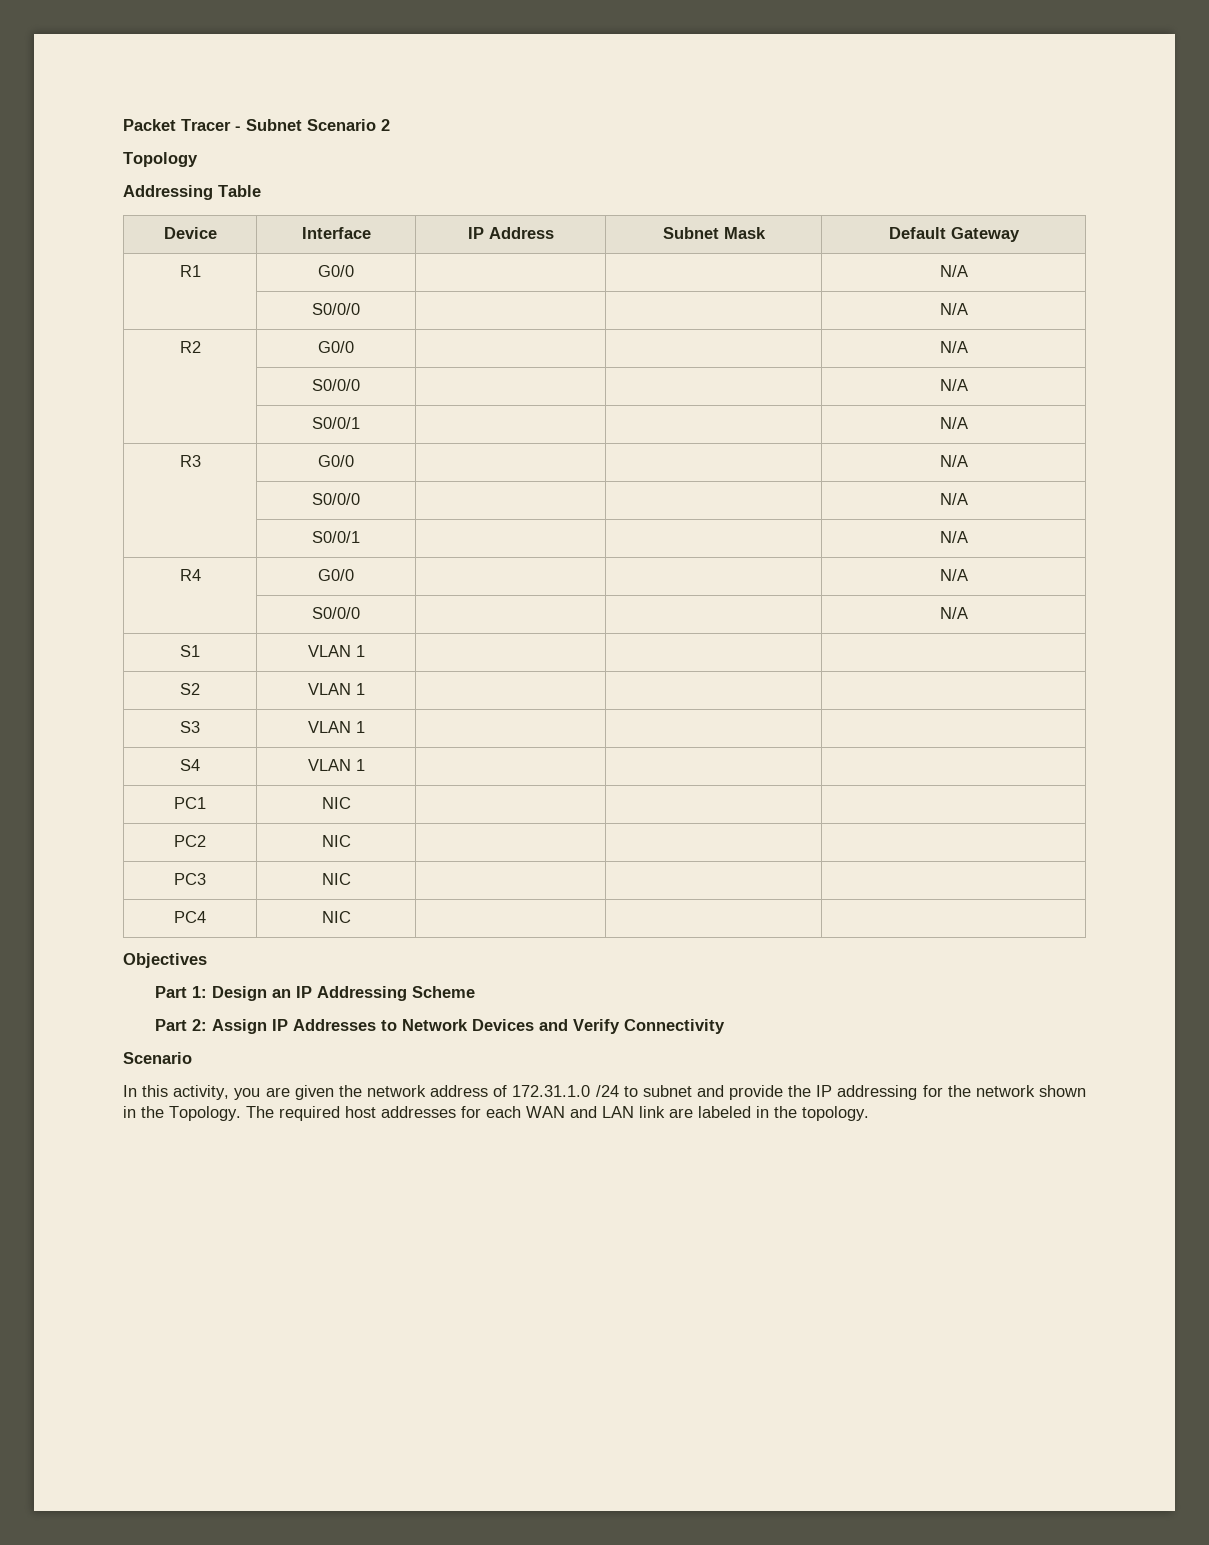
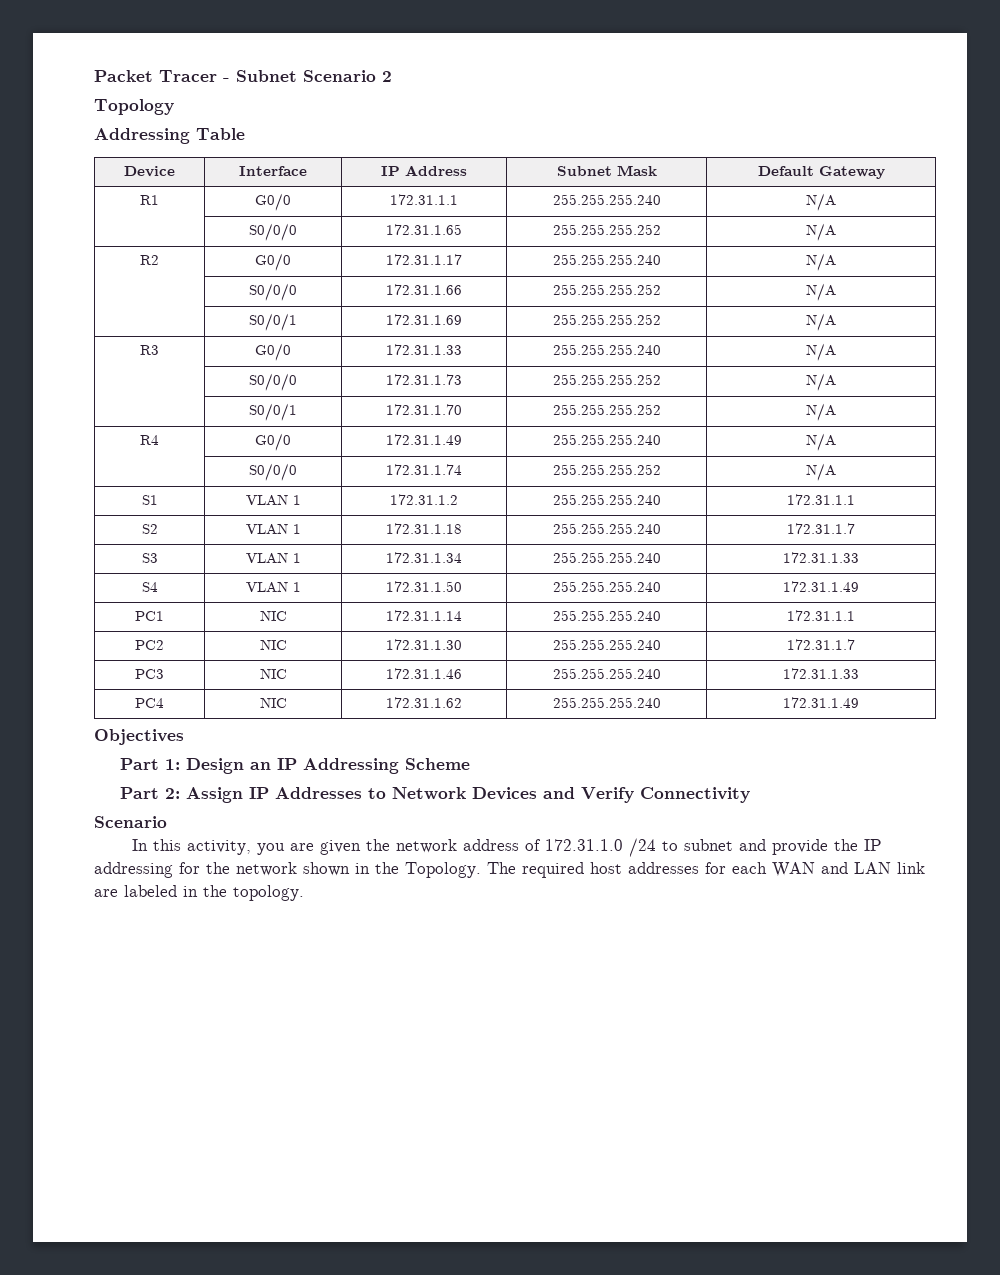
[939,265,968,277] [312,303,360,315] | | N/A // | S0/0/0 | | -> [390,194,458,205] [552,194,661,205] [806,193,836,211] [249,223,297,241] [386,224,462,235] [552,224,661,235] 172.31.1.1 | 255.255.255.240 | N/A // | S0/0/0 | 172.31.1.65 | 255.255.255.252
[939,341,968,353] [312,379,360,391] [939,379,968,391] [312,417,360,429] | | N/A // | S0/0/0 | | | N/A // | S0/0/1 | | -> [386,254,462,265] [552,254,661,265] [806,253,836,271] [249,283,297,301] [386,284,462,295] [552,284,661,295] [806,283,836,301] [249,313,297,331] [386,314,462,325] [552,314,661,325] 172.31.1.17 | 255.255.255.240 | N/A // | S0/0/0 | 172.31.1.66 | 255.255.255.252 | N/A // | S0/0/1 | 172.31.1.69 | 255.255.255.252
[939,455,968,467] [312,493,360,505] [939,493,968,505] [312,531,360,543] | | N/A // | S0/0/0 | | | N/A // | S0/0/1 | | -> [386,344,462,355] [552,344,661,355] [806,343,836,361] [249,373,297,391] [386,374,462,385] [552,374,661,385] [806,373,836,391] [249,403,297,421] [386,404,462,415] [552,404,661,415] 172.31.1.33 | 255.255.255.240 | N/A // | S0/0/0 | 172.31.1.73 | 255.255.255.252 | N/A // | S0/0/1 | 172.31.1.70 | 255.255.255.252
[939,569,968,581] [312,607,360,619] | | N/A // | S0/0/0 | | -> [386,434,462,445] [552,434,661,445] [806,433,836,451] [249,463,297,481] [386,464,462,475] [552,464,661,475] 172.31.1.49 | 255.255.255.240 | N/A // | S0/0/0 | 172.31.1.74 | 255.255.255.252
(365, 651) | | -> [390,494,458,505] [552,494,661,505] [787,494,855,505] 172.31.1.2 | 255.255.255.240 | 172.31.1.1
(365, 689) | | -> [386,523,462,534] [552,523,661,534] [787,523,855,534] 172.31.1.18 | 255.255.255.240 | 172.31.1.7
(365, 727) | | -> [386,552,462,563] [552,552,661,563] [783,552,859,563] 172.31.1.34 | 255.255.255.240 | 172.31.1.33
(365, 765) | | -> [386,581,462,592] [552,581,661,592] [783,581,859,592] 172.31.1.50 | 255.255.255.240 | 172.31.1.49
(351, 803) | | -> [386,610,462,621] [552,610,661,621] [787,610,855,621] 172.31.1.14 | 255.255.255.240 | 172.31.1.1
(351, 841) | | -> [386,639,462,650] [552,639,661,650] [787,639,855,650] 172.31.1.30 | 255.255.255.240 | 172.31.1.7
(351, 879) | | -> [386,668,462,679] [552,668,661,679] [783,668,859,679] 172.31.1.46 | 255.255.255.240 | 172.31.1.33
(351, 917) | | -> [386,697,462,708] [552,697,661,708] [783,697,859,708] 172.31.1.62 | 255.255.255.240 | 172.31.1.49

